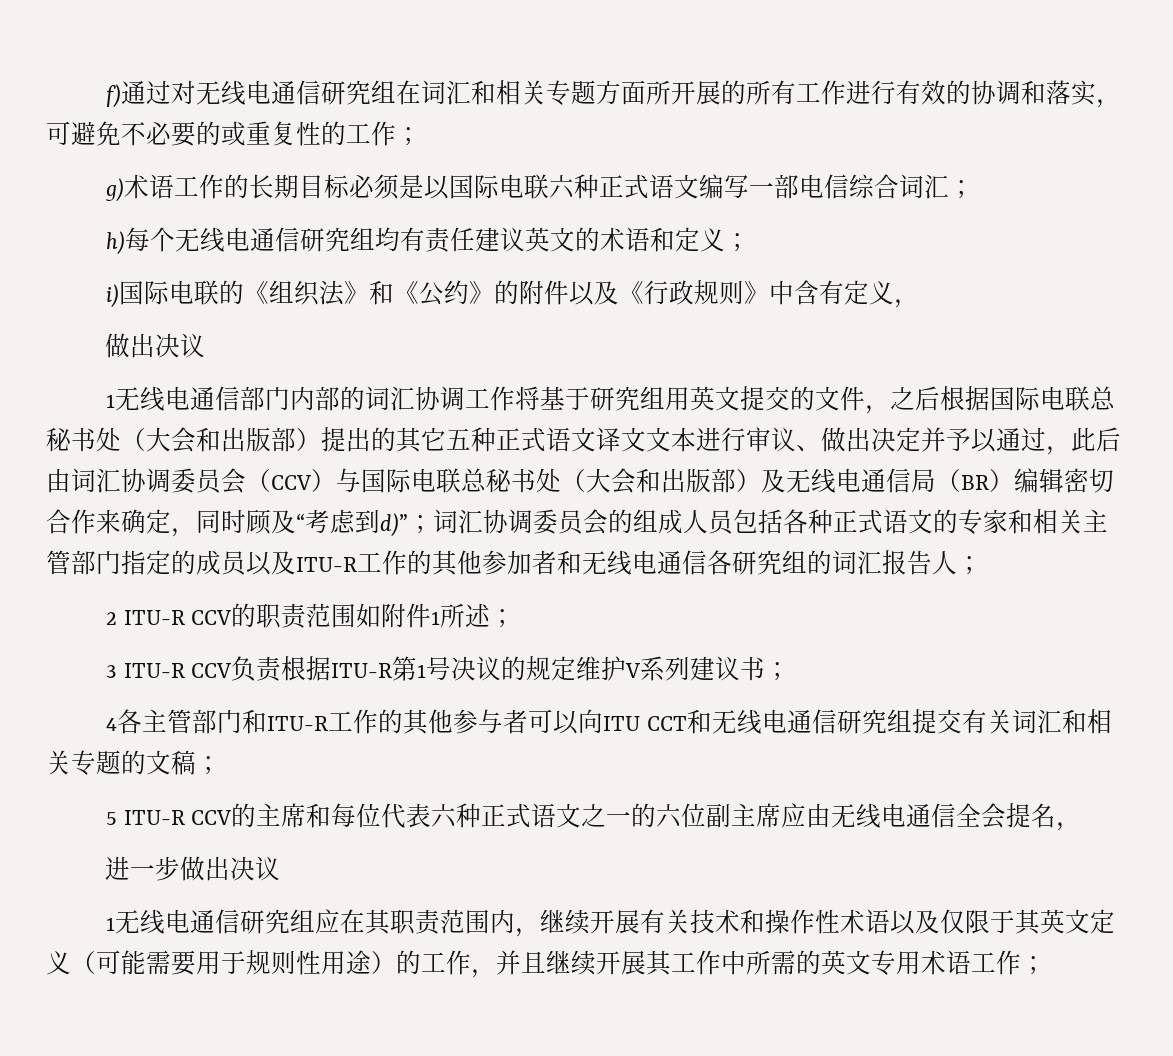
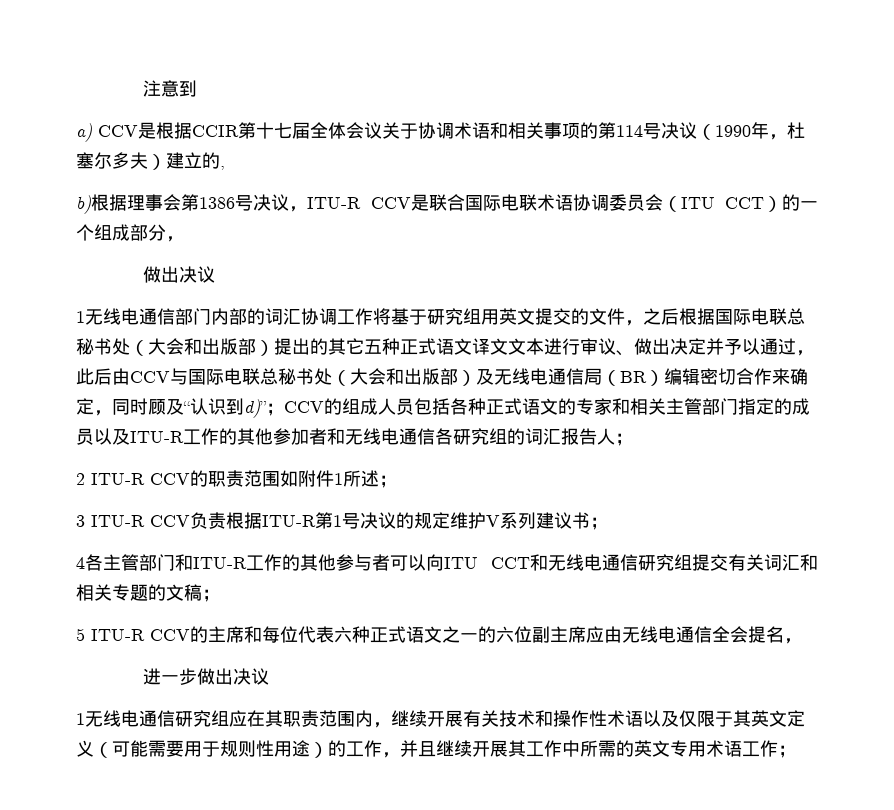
[106,80,1122,108] [46,121,421,147] [105,174,975,202] [106,227,751,255] [106,280,895,308] f)通过对无线电通信研究组在词汇和相关专题方面所开展的所有工作进行有效的协调和落实，可避免不必要的或重复性的工作； // g)术语工作的长期目标必须是以国际电联六种正式语文编写一部电信综合词汇； // h)每个无线电通信研究组均有责任建议英文的术语和定义； // i)国际电联的《组织法》和《公约》的附件以及《行政规则》中含有定义 -> [143,80,198,97] [76,122,805,142] [76,152,225,170] [76,194,818,214] [76,224,166,241] 注意到 // a) CCV是根据CCIR第十七届全体会议关于协调术语和相关事项的第114号决议（1990年，杜塞尔多夫）建立的, // b)根据理事会第1386号决议，ITU-R CCV是联合国际电联术语协调委员会（ITU CCT）的一个组成部分
[71,468,336,494] 词汇协调委员会（CCV） -> [130,371,170,383] CCV
[305,509,355,534] 考虑 -> [190,398,226,415] 认识
[433,509,608,535] 词汇协调委员会 -> [284,401,324,413] CCV

